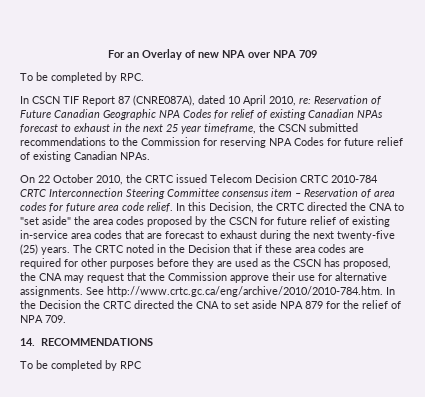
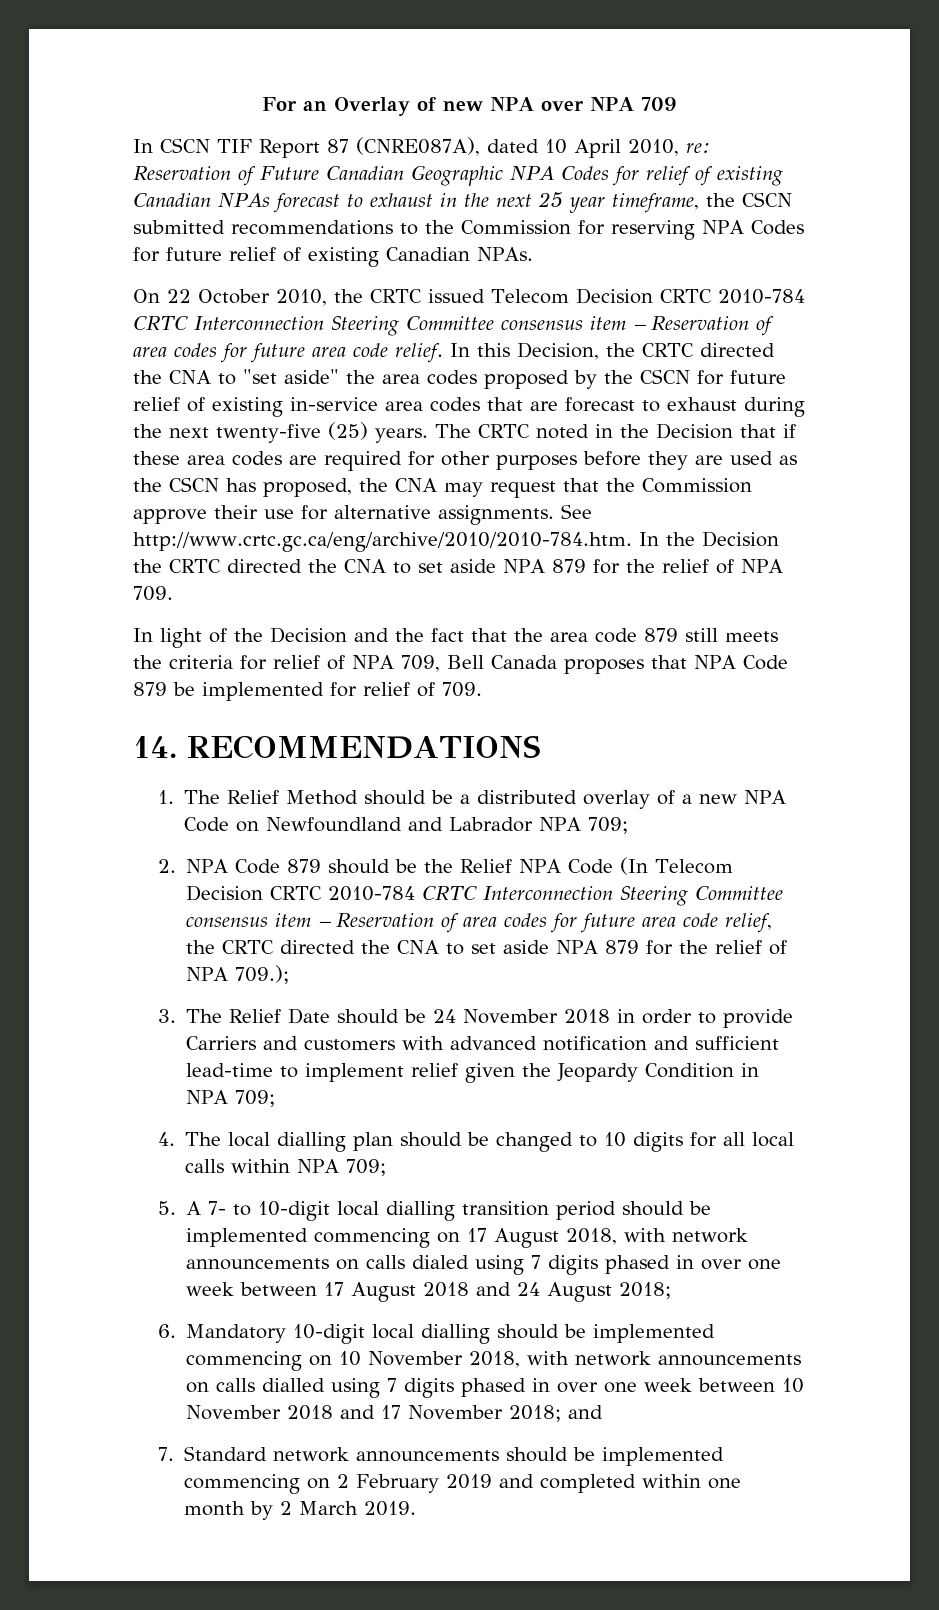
[20,72,144,83] // To be completed by RPC. -> (677, 104) none
[20,338,153,346] [20,360,142,371] 14. RECOMMENDATIONS // To be completed by RPC -> [133,627,778,648] [133,655,788,674] [133,682,482,701] [133,735,542,759] [158,790,787,809] [184,817,629,834] [158,857,734,875] [186,885,784,906] [186,913,773,933] [186,940,788,955] [186,965,290,984] [158,1008,794,1028] [186,1036,780,1051] [186,1063,760,1083] [186,1090,276,1107] [158,1132,795,1152] [185,1159,387,1176] [158,1201,712,1221] [186,1228,749,1248] [186,1255,782,1275] [186,1282,672,1302] [158,1324,716,1344] [186,1351,802,1371] [186,1378,805,1398] [186,1405,604,1422] [158,1446,725,1466] [184,1474,742,1494] [184,1501,417,1520] In light of the Decision and the fact that the area code 879 still meets the criteria for relief of NPA 709, Bell Canada proposes that NPA Code 879 be implemented for relief of 709. // 14. RECOMMENDATIONS // 1. The Relief Method should be a distributed overlay of a new NPA Code on Newfoundland and Labrador NPA 709; // 2. NPA Code 879 should be the Relief NPA Code (In Telecom Decision CRTC 2010-784 CRTC Interconnection Steering Committee consensus item – Reservation of area codes for future area code relief, the CRTC directed the CNA to set aside NPA 879 for the relief of NPA 709.); // 3. The Relief Date should be 24 November 2018 in order to provide Carriers and customers with advanced notification and sufficient lead-time to implement relief given the Jeopardy Condition in NPA 709; // 4. The local dialling plan should be changed to 10 digits for all local calls within NPA 709; // 5. A 7- to 10-digit local dialling transition period should be implemented commencing on 17 August 2018, with network announcements on calls dialed using 7 digits phased in over one week between 17 August 2018 and 24 August 2018; // 6. Mandatory 10-digit local dialling should be implemented commencing on 10 November 2018, with network announcements on calls dialled using 7 digits phased in over one week between 10 November 2018 and 17 November 2018; and // 7. Standard network announcements should be implemented commencing on 2 February 2019 and completed within one month by 2 March 2019.

